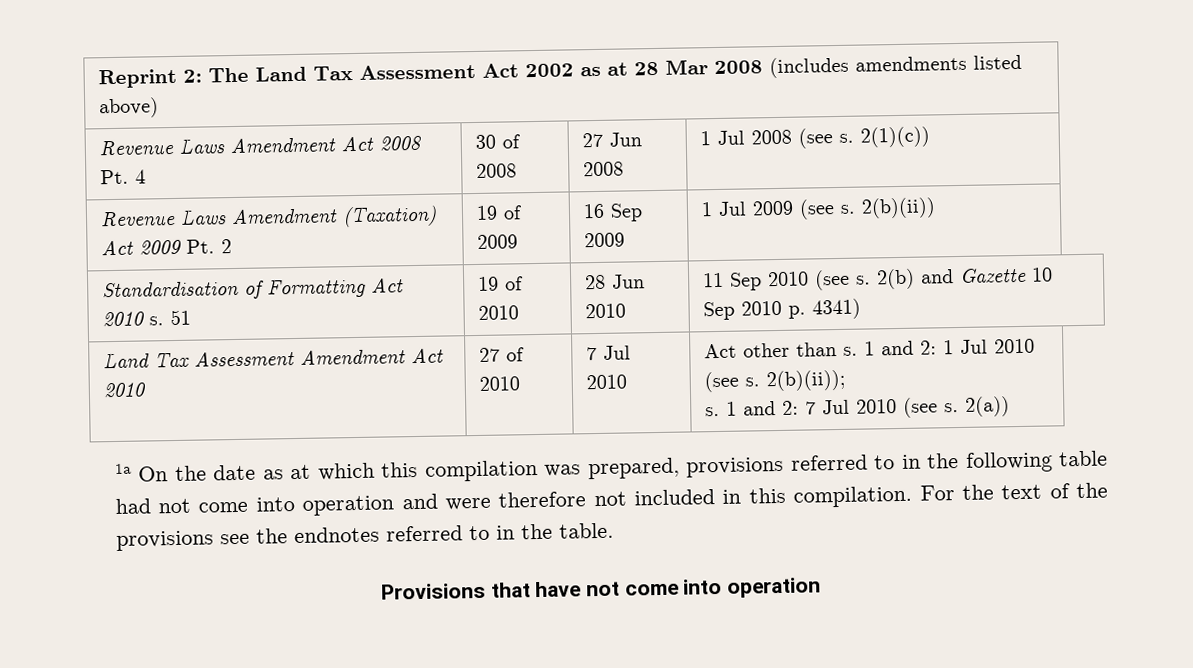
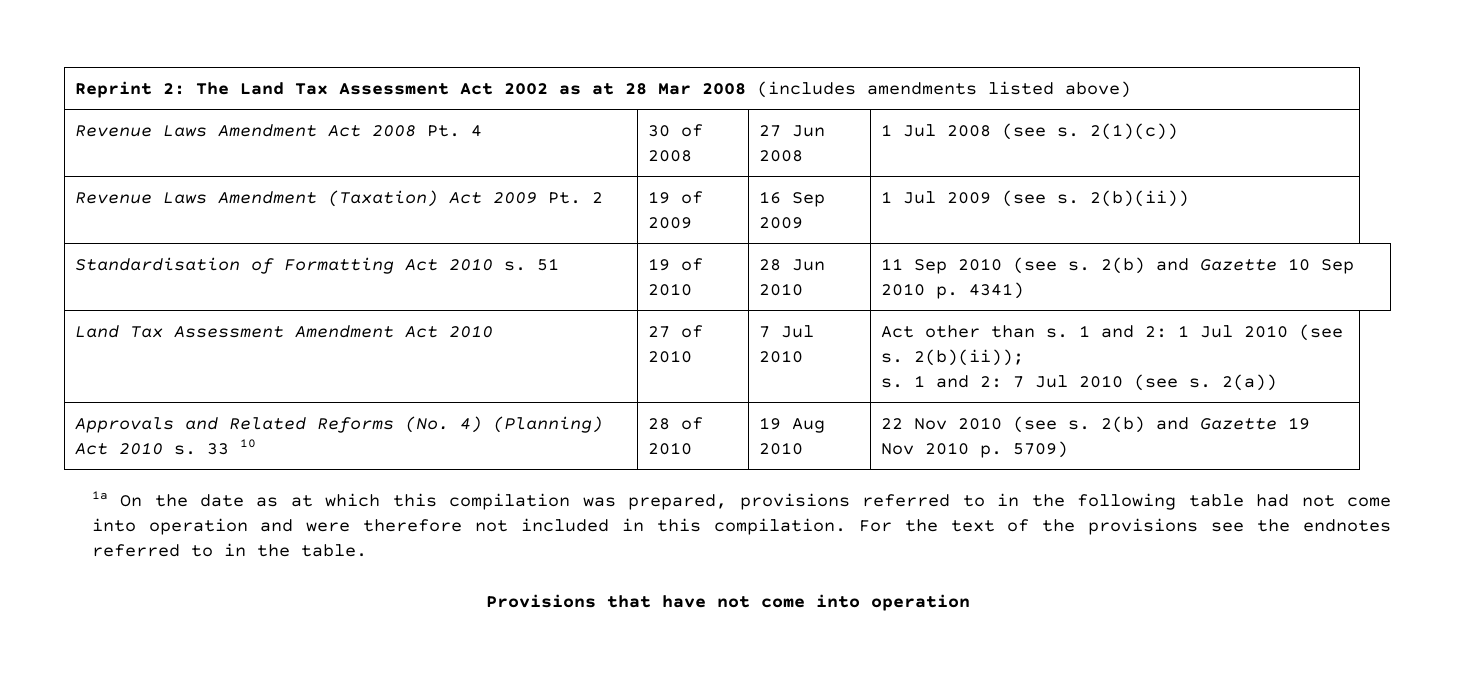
(1011, 406) none -> [74,416,603,433] [74,439,256,455] [647,417,703,430] [647,442,692,455] [758,417,825,433] [758,442,803,455] [880,416,1310,433] [880,441,1068,458] // Approvals and Related Reforms (No. 4) (Planning) Act 2010 s. 33 10 | 28 of 2010 | 19 Aug 2010 | 22 Nov 2010 (see s. 2(b) and Gazette 19 Nov 2010 p. 5709)

